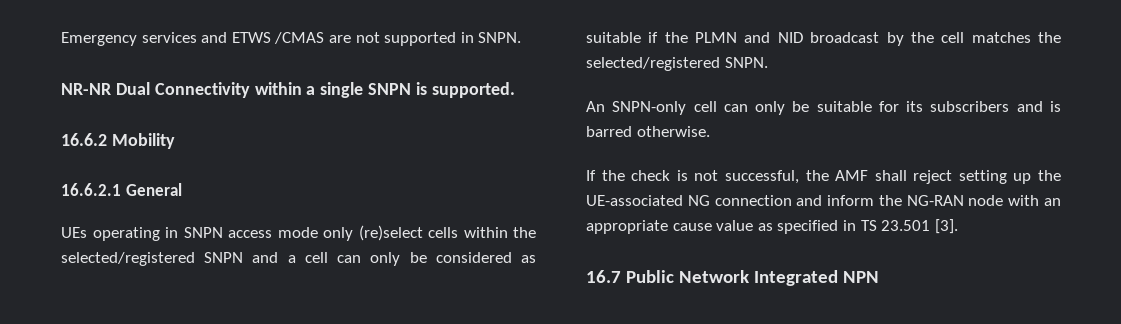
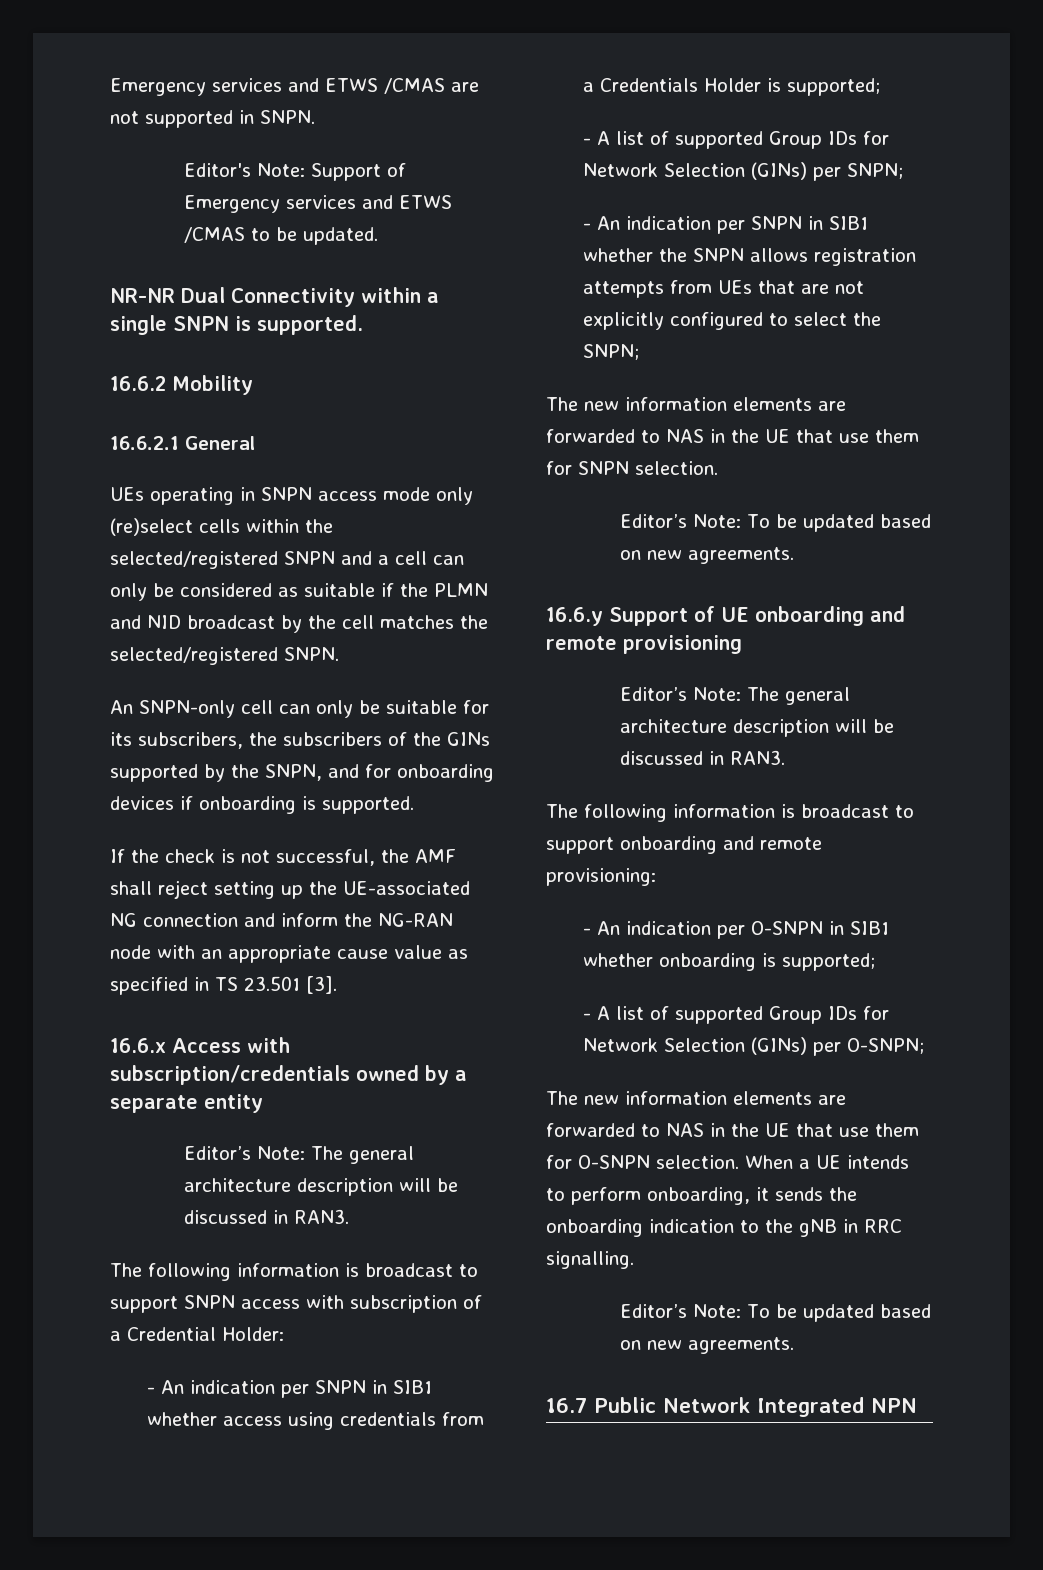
(522, 37) none -> [184,163,407,181] [184,195,453,213] [184,227,379,245] // Editor's Note: Support of Emergency services and ETWS /CMAS to be updated.
[930,101,1061,112] [586,126,710,137] subscribers and is barred otherwise. -> [138,732,490,749] [110,764,494,782] [110,796,414,814] subscribers, the subscribers of the GINs supported by the SNPN, and for onboarding devices if onboarding is supported.
(958, 226) none -> [110,1037,290,1053] [110,1065,467,1085] [110,1094,263,1113] [184,1146,415,1164] [184,1178,459,1196] [184,1209,350,1224] [110,1263,478,1281] [110,1295,482,1313] [110,1327,284,1341] [147,1380,433,1398] [147,1412,485,1430] [583,78,881,96] [583,131,890,149] [583,162,904,181] [583,216,869,234] [583,248,917,266] [583,280,865,298] [583,312,882,330] [583,344,640,360] [546,397,846,411] [546,429,919,443] [546,461,718,475] [620,514,932,532] [620,547,795,564] [546,606,905,626] [546,635,742,654] [620,687,851,705] [620,719,895,737] [620,750,786,765] [546,804,914,822] [546,836,822,854] [546,868,656,886] [583,921,890,939] [583,953,876,971] [583,1006,890,1024] [583,1037,925,1056] [546,1091,846,1105] [546,1123,919,1137] [546,1155,909,1169] [546,1187,857,1205] [546,1219,902,1237] [546,1251,634,1269] [620,1304,932,1322] [620,1337,795,1354] // 16.6.x Access with subscription/credentials owned by a separate entity // Editor’s Note: The general architecture description will be discussed in RAN3. // The following information is broadcast to support SNPN access with subscription of a Credential Holder: // - An indication per SNPN in SIB1 whether access using credentials from a Credentials Holder is supported; // - A list of supported Group IDs for Network Selection (GINs) per SNPN; // - An indication per SNPN in SIB1 whether the SNPN allows registration attempts from UEs that are not explicitly configured to select the SNPN; // The new information elements are forwarded to NAS in the UE that use them for SNPN selection. // Editor’s Note: To be updated based on new agreements. // 16.6.y Support of UE onboarding and remote provisioning // Editor’s Note: The general architecture description will be discussed in RAN3. // The following information is broadcast to support onboarding and remote provisioning: // - An indication per O-SNPN in SIB1 whether onboarding is supported; // - A list of supported Group IDs for Network Selection (GINs) per O-SNPN; // The new information elements are forwarded to NAS in the UE that use them for O-SNPN selection. When a UE intends to perform onboarding, it sends the onboarding indication to the gNB in RRC signalling. // Editor’s Note: To be updated based on new agreements.

